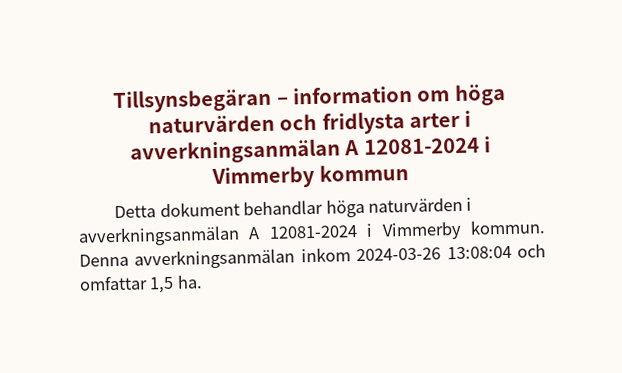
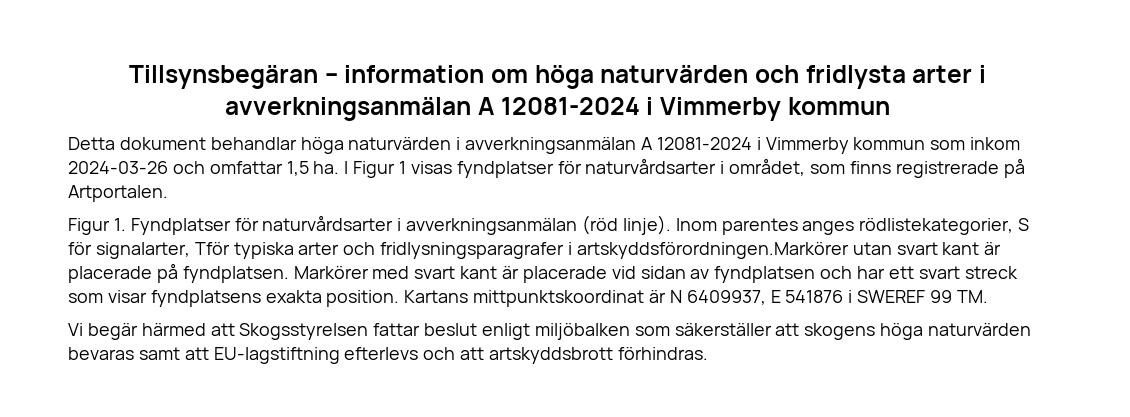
[470,219,546,235] [79,248,296,270] kommun. Denna avverkningsanmälan -> [853,137,966,150] kommun som
[446,245,512,260] 13:08:04 -> (168, 167) none
(203, 282) none -> [344,158,1025,178] [68,185,168,202] [68,215,1030,235] [68,242,1002,259] [68,263,1018,283] [68,290,988,307] [68,323,1032,340] [68,347,708,364] I Figur 1 visas fyndplatser för naturvårdsarter i området, som finns registrerade på Artportalen. // Figur 1. Fyndplatser för naturvårdsarter i avverkningsanmälan (röd linje). Inom parentes anges rödlistekategorier, S för signalarter, Tför typiska arter och fridlysningsparagrafer i artskyddsförordningen.Markörer utan svart kant är placerade på fyndplatsen. Markörer med svart kant är placerade vid sidan av fyndplatsen och har ett svart streck som visar fyndplatsens exakta position. Kartans mittpunktskoordinat är N 6409937, E 541876 i SWEREF 99 TM. // Vi begär härmed att Skogsstyrelsen fattar beslut enligt miljöbalken som säkerställer att skogens höga naturvärden bevaras samt att EU-lagstiftning efterlevs och att artskyddsbrott förhindras.

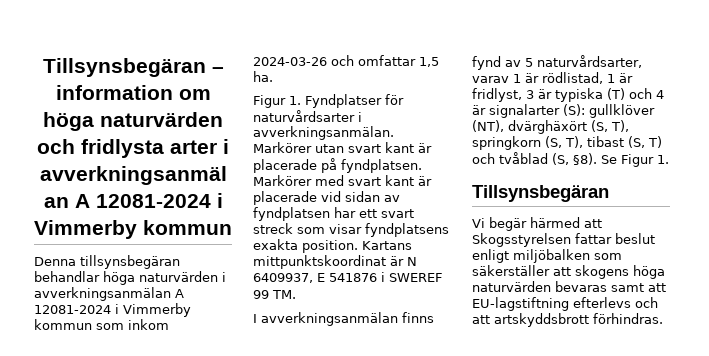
[68,137,206,150] Detta dokument -> [34,255,180,269] Denna tillsynsbegäran
[344,158,1025,178] [68,185,168,202] I Figur 1 visas fyndplatser för naturvårdsarter i området, som finns registrerade på Artportalen. -> (273, 76) none
[406,215,1030,235] [68,242,849,259] avverkningsanmälan (röd linje). Inom parentes anges rödlistekategorier, S för signalarter, Tför typiska arter och fridlysningsparagrafer i artskyddsförordningen.Markörer -> [253,126,394,140] [253,142,312,153] avverkningsanmälan. Markörer
[820,266,853,279] och -> (330, 214) none
(988, 296) none -> [253,312,434,326] [472,55,642,70] [472,72,633,84] [472,88,664,102] [472,104,655,118] [472,120,629,134] [472,136,662,150] [472,152,669,167] [472,185,609,202] // I avverkningsanmälan finns fynd av 5 naturvårdsarter, varav 1 är rödlistad, 1 är fridlyst, 3 är typiska (T) och 4 är signalarter (S): gullklöver (NT), dvärghäxört (S, T), springkorn (S, T), tibast (S, T) och tvåblad (S, §8). Se Figur 1. // Tillsynsbegäran

